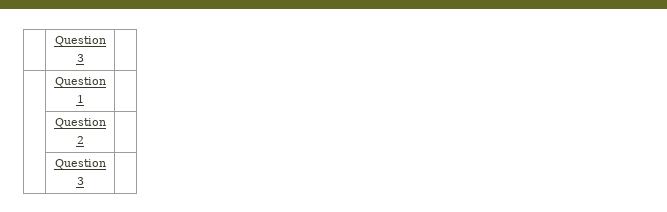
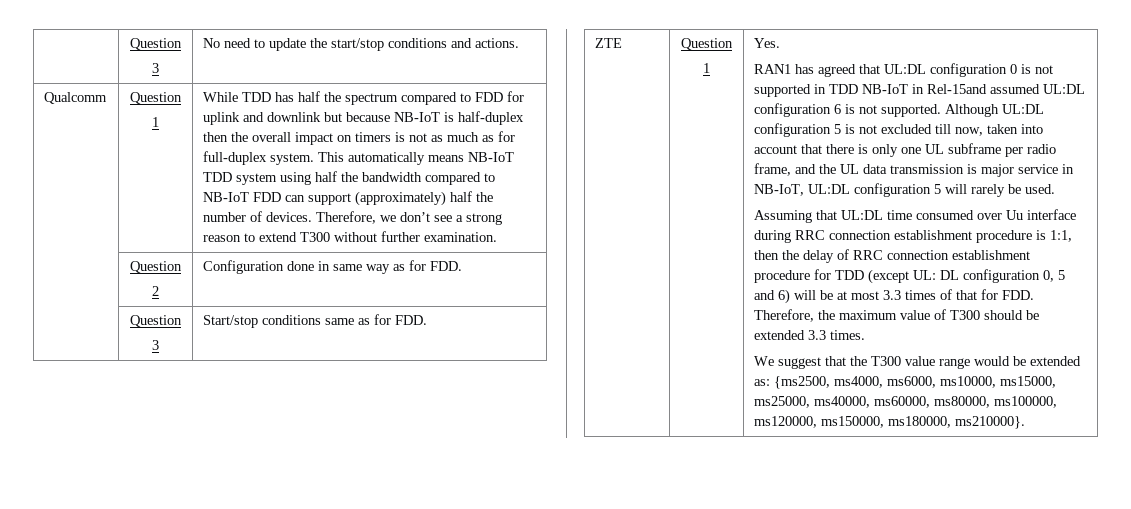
[54,36,106,46] [76,54,84,62] [54,77,106,87] [76,95,84,103] [54,118,106,128] [76,136,84,144] [54,159,106,169] [76,177,84,185] | Question // 3 | // | Question // 1 | // | Question // 2 | // | Question // 3 | -> [130,38,182,50] [152,63,159,73] [203,38,520,51] [44,92,108,104] [130,92,182,104] [152,117,159,127] [203,91,525,105] [203,111,525,125] [203,131,516,145] [203,151,515,165] [203,171,496,185] [203,191,494,206] [203,211,503,225] [203,231,498,242] [130,261,182,273] [152,286,159,296] [203,260,463,274] [130,315,182,327] [152,340,159,350] [203,314,428,328] [595,38,623,48] [681,38,733,50] [703,63,710,73] [754,38,781,48] [754,63,1054,77] [754,84,1086,97] [754,103,1045,117] [754,123,1044,137] [754,143,1057,157] [754,163,1075,177] [754,183,1056,197] [754,209,1077,223] [754,230,1073,243] [754,249,1031,263] [754,269,1066,284] [754,289,1035,304] [754,309,1040,322] [754,330,866,340] [754,356,1082,369] [754,376,1057,389] [754,396,1058,408] [754,416,1026,429] | Question // 3 | No need to update the start/stop conditions and actions. // Qualcomm | Question // 1 | While TDD has half the spectrum compared to FDD for uplink and downlink but because NB-IoT is half-duplex then the overall impact on timers is not as much as for full-duplex system. This automatically means NB-IoT TDD system using half the bandwidth compared to NB-IoT FDD can support (approximately) half the number of devices. Therefore, we don’t see a strong reason to extend T300 without further examination. // | Question // 2 | Configuration done in same way as for FDD. // | Question // 3 | Start/stop conditions same as for FDD. // ZTE | Question // 1 | Yes. // RAN1 has agreed that UL:DL configuration 0 is not supported in TDD NB-IoT in Rel-15and assumed UL:DL configuration 6 is not supported. Although UL:DL configuration 5 is not excluded till now, taken into account that there is only one UL subframe per radio frame, and the UL data transmission is major service in NB-IoT, UL:DL configuration 5 will rarely be used. // Assuming that UL:DL time consumed over Uu interface during RRC connection establishment procedure is 1:1, then the delay of RRC connection establishment procedure for TDD (except UL: DL configuration 0, 5 and 6) will be at most 3.3 times of that for FDD. Therefore, the maximum value of T300 should be extended 3.3 times. // We suggest that the T300 value range would be extended as: {ms2500, ms4000, ms6000, ms10000, ms15000, ms25000, ms40000, ms60000, ms80000, ms100000, ms120000, ms150000, ms180000, ms210000}.

